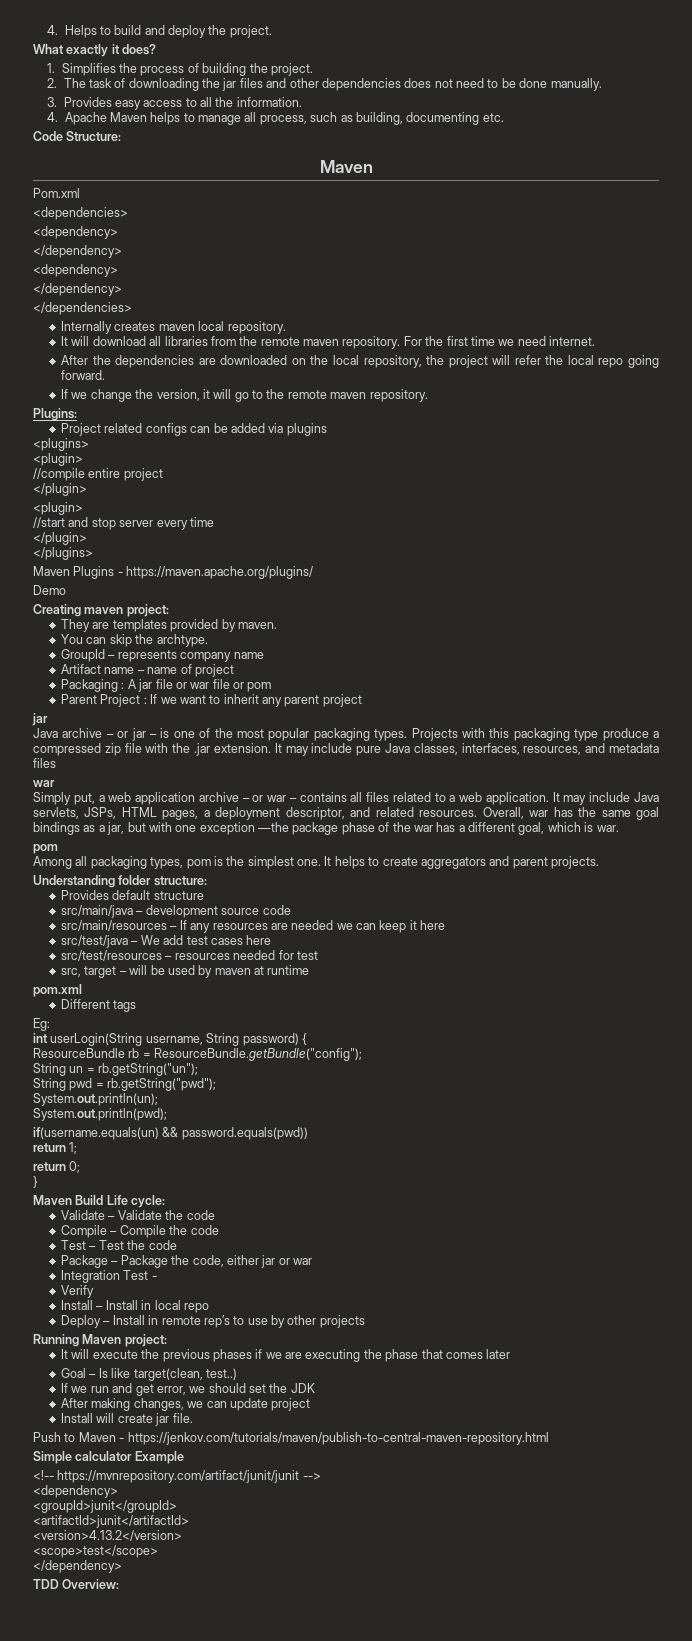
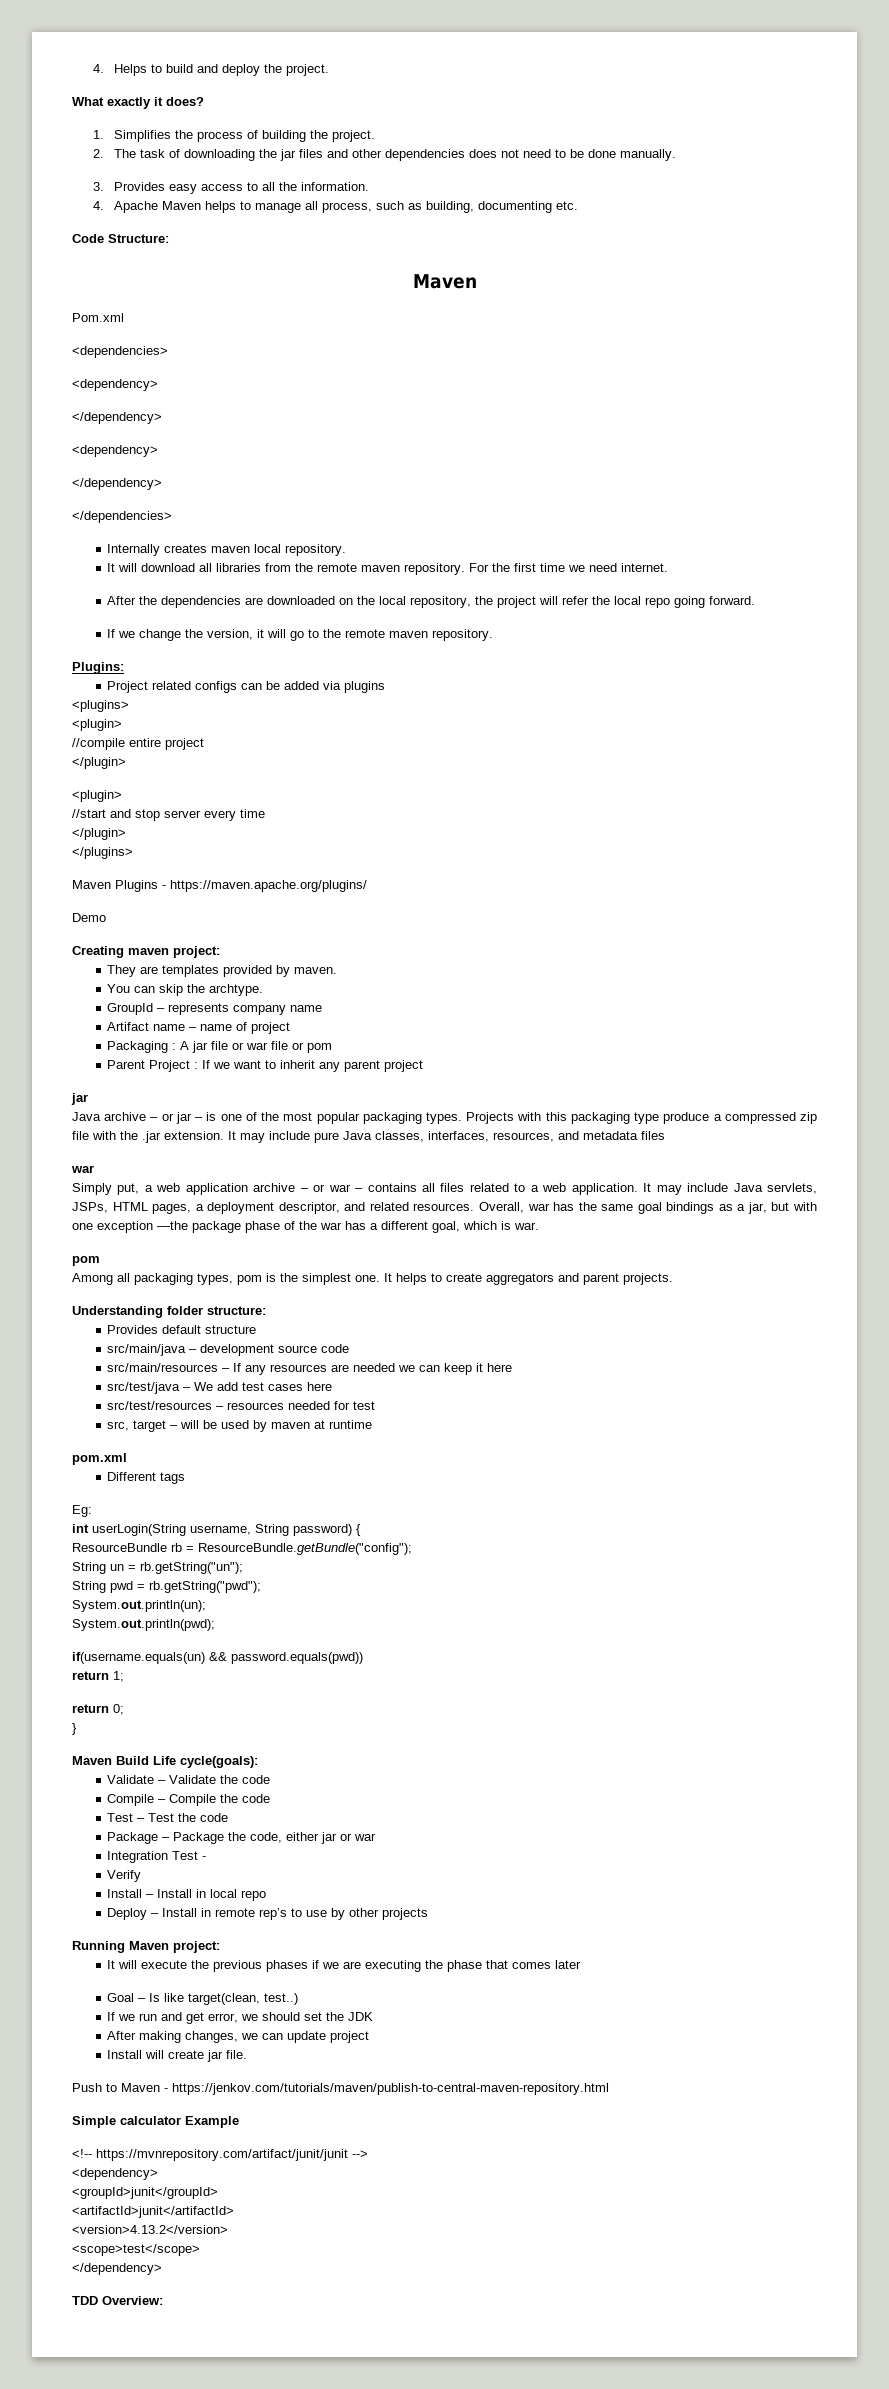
[131,1195,166,1208] cycle: -> [180,1756,258,1768] cycle(goals):

